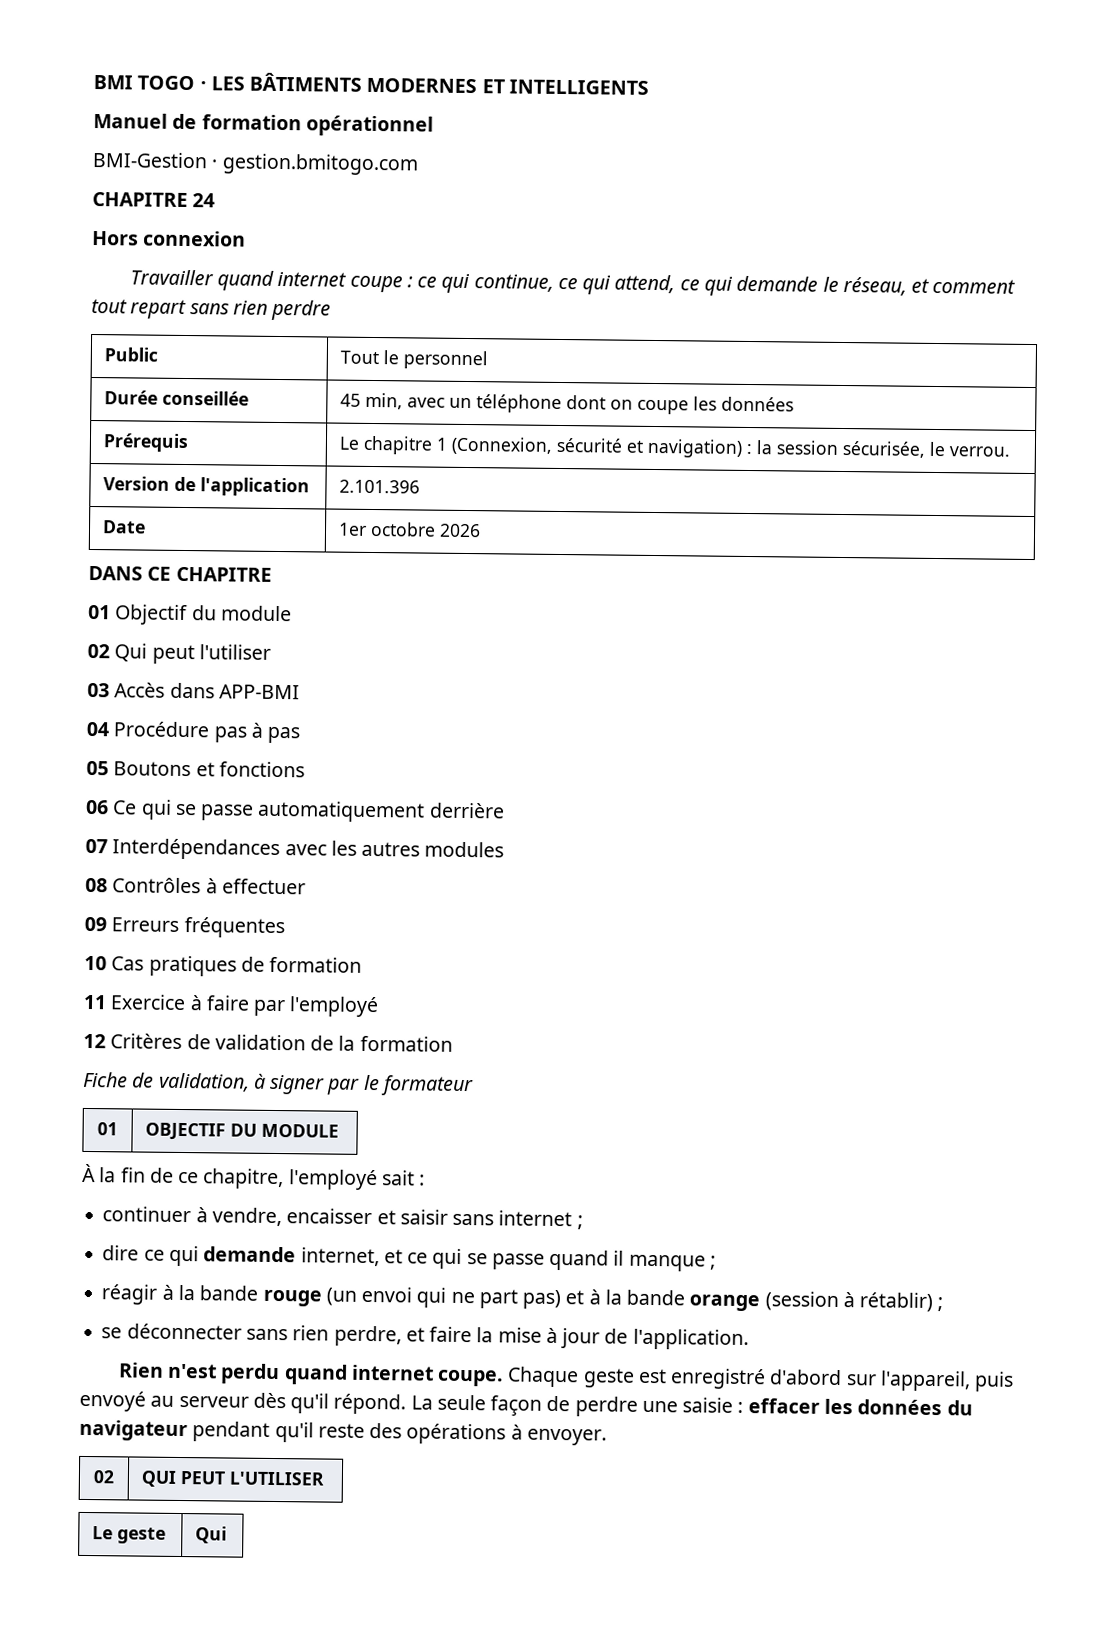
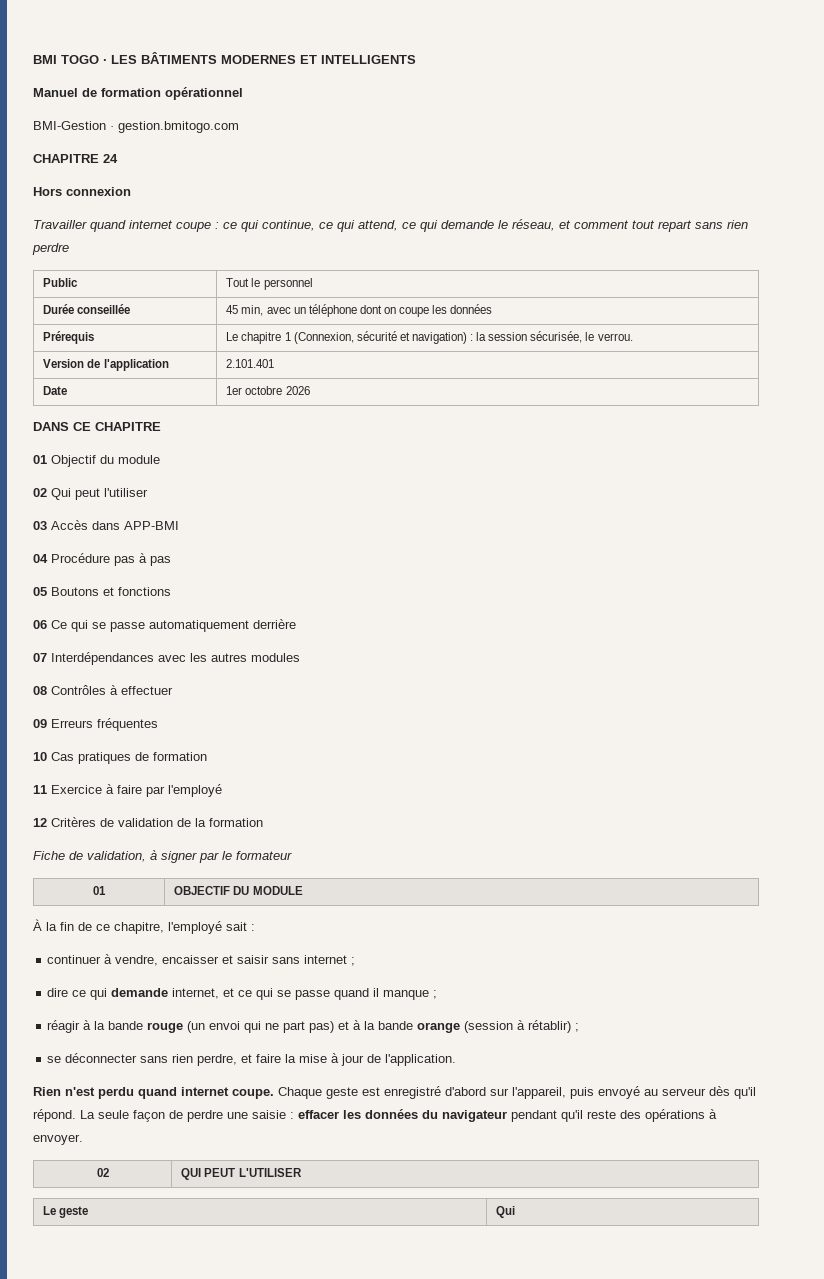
[339,479,421,494] 2.101.396 -> [226,359,275,368] 2.101.401

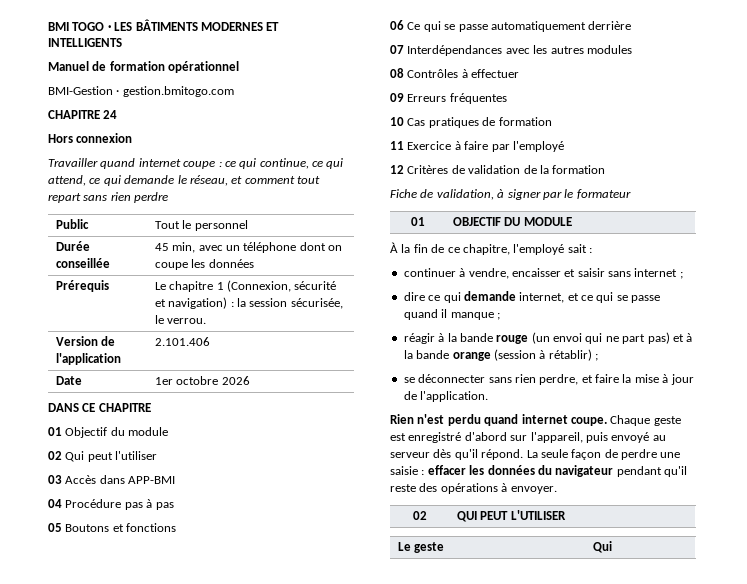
[226,359,275,368] 2.101.401 -> [154,337,210,346] 2.101.406

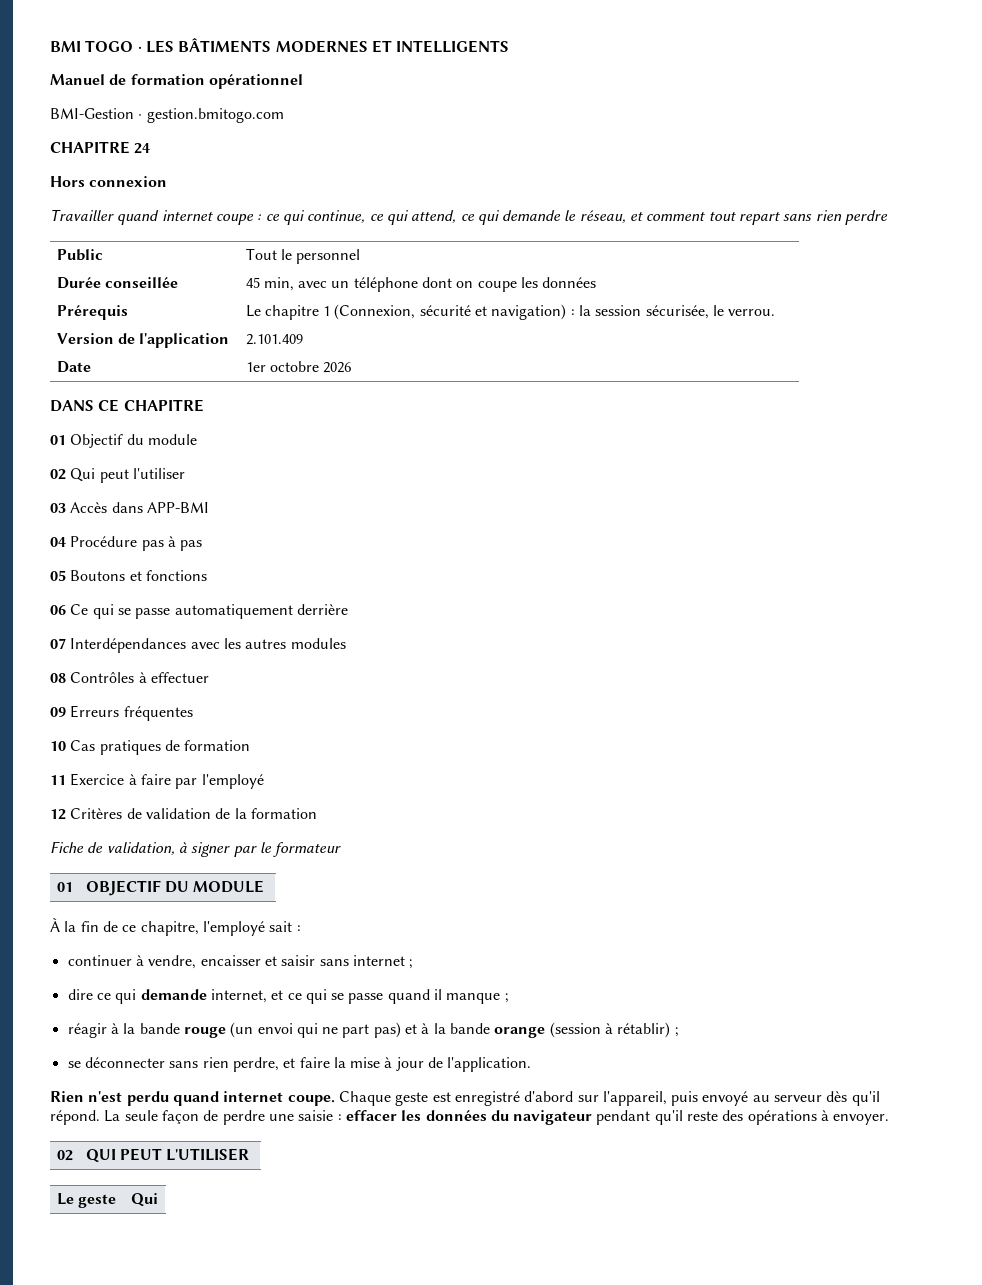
[154,337,210,346] 2.101.406 -> [245,334,303,345] 2.101.409

